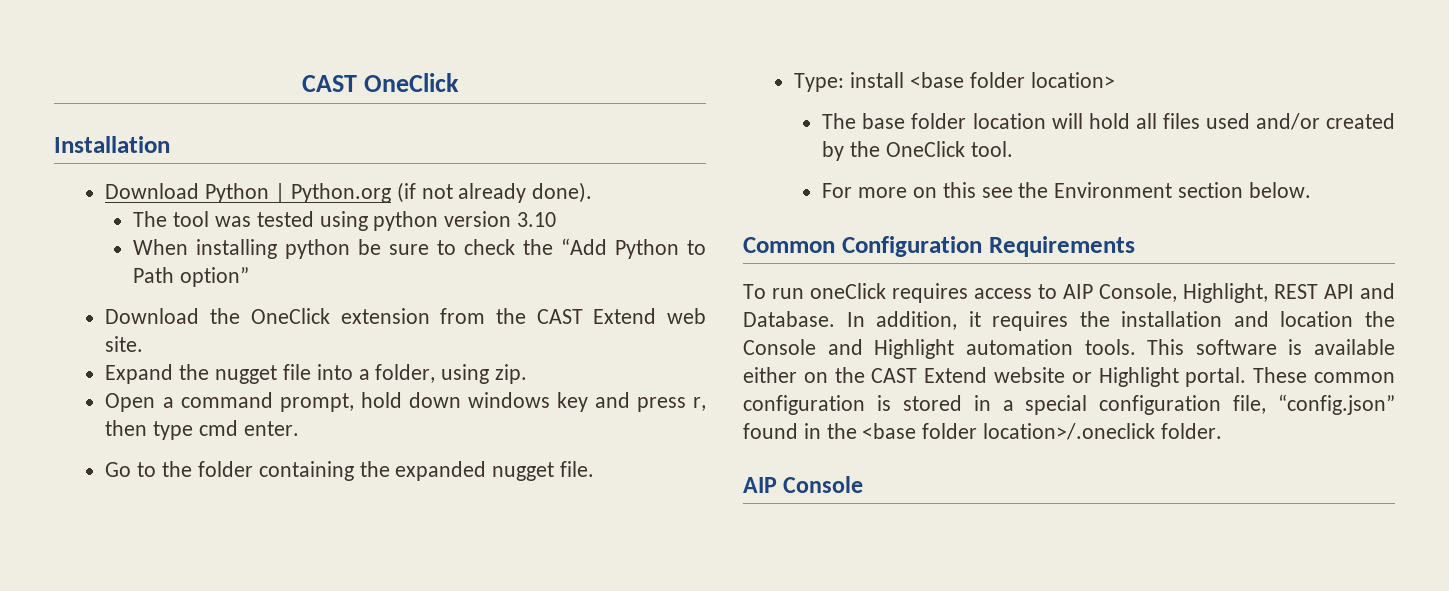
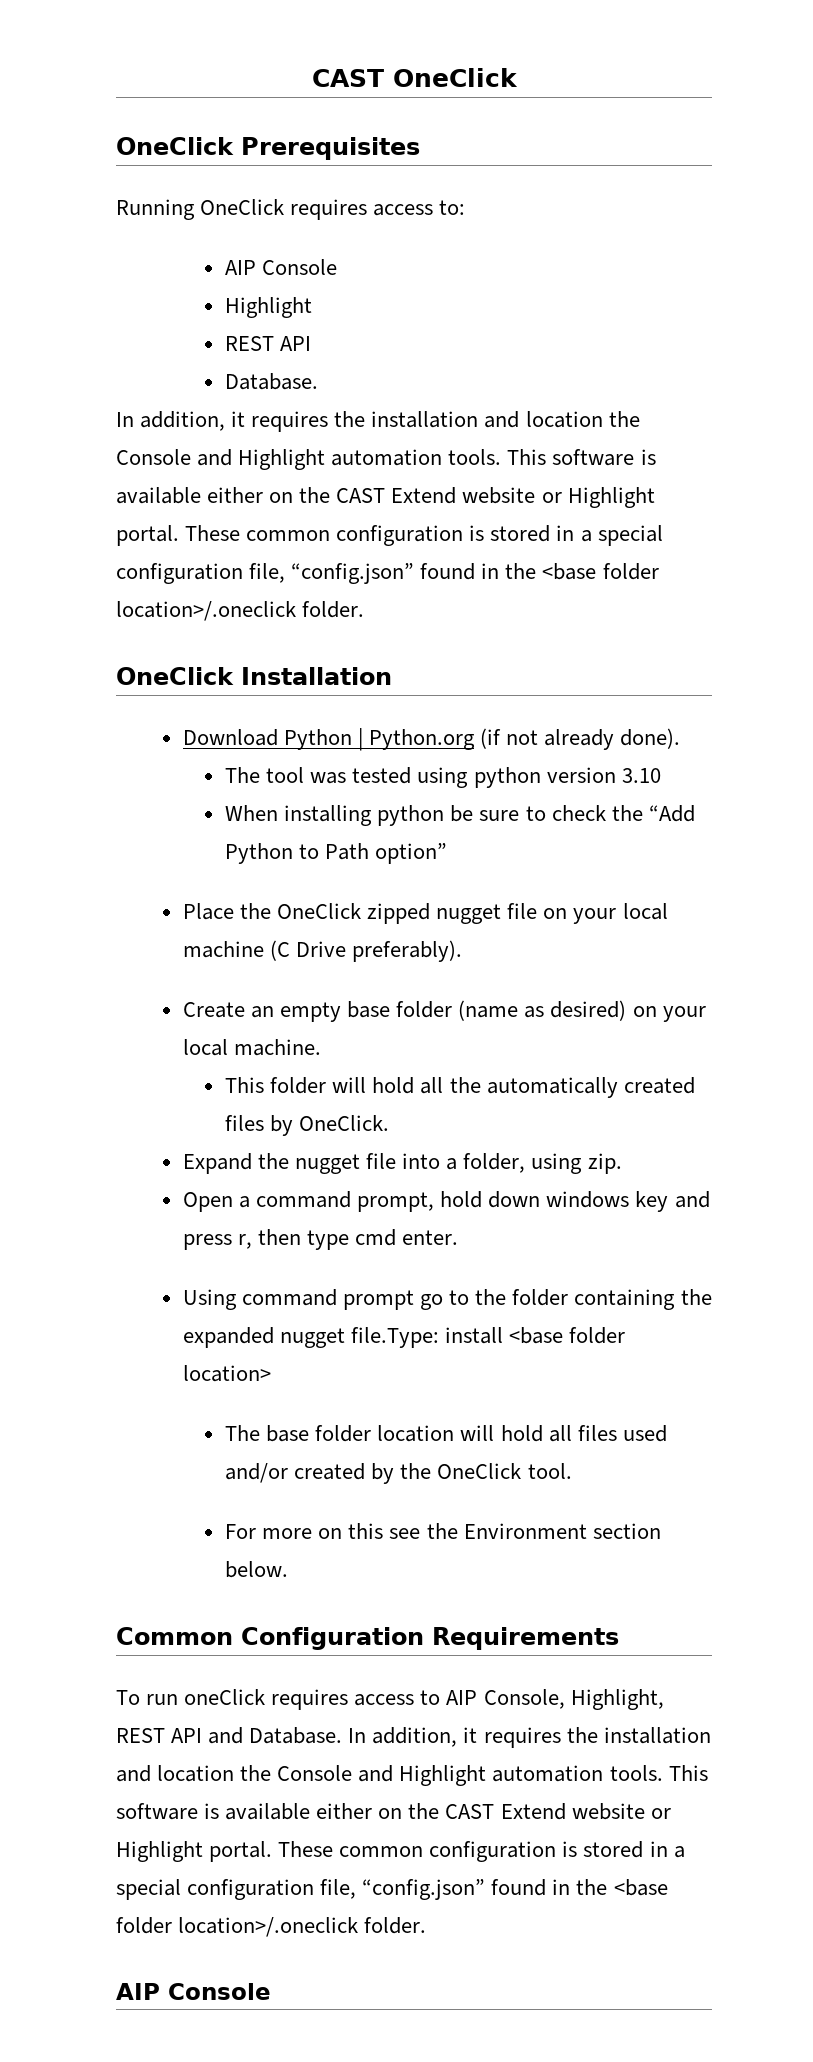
(460, 82) none -> [116,137,420,160] [116,199,466,220] [225,259,338,275] [225,297,313,318] [225,336,312,351] [225,373,319,390] [116,411,640,432] [116,449,656,470] [116,487,655,508] [116,525,663,546] [116,563,659,584] [116,601,365,621] [116,667,234,685] OneClick Prerequisites // Running OneClick requires access to: // AIP Console // Highlight // REST API // Database. // In addition, it requires the installation and location the Console and Highlight automation tools. This software is available either on the CAST Extend website or Highlight portal. These common configuration is stored in a special configuration file, “config.json” found in the <base folder location>/.oneclick folder. // OneClick
[105,308,706,324] [105,336,144,352] Download the OneClick extension from the CAST Extend web site. -> [182,903,668,924] [182,940,463,962] [182,1000,706,1022] [182,1039,322,1056] [225,1077,695,1098] [225,1115,390,1136] Place the OneClick zipped nugget file on your local machine (C Drive preferably). // Create an empty base folder (name as desired) on your local machine. // This folder will hold all the automatically created files by OneClick.
[105,462,132,477] Go -> [182,1289,444,1310] Using command prompt go
[559,461,594,477] [794,73,845,92] file. // Type: -> [351,1327,440,1348] file.Type:

